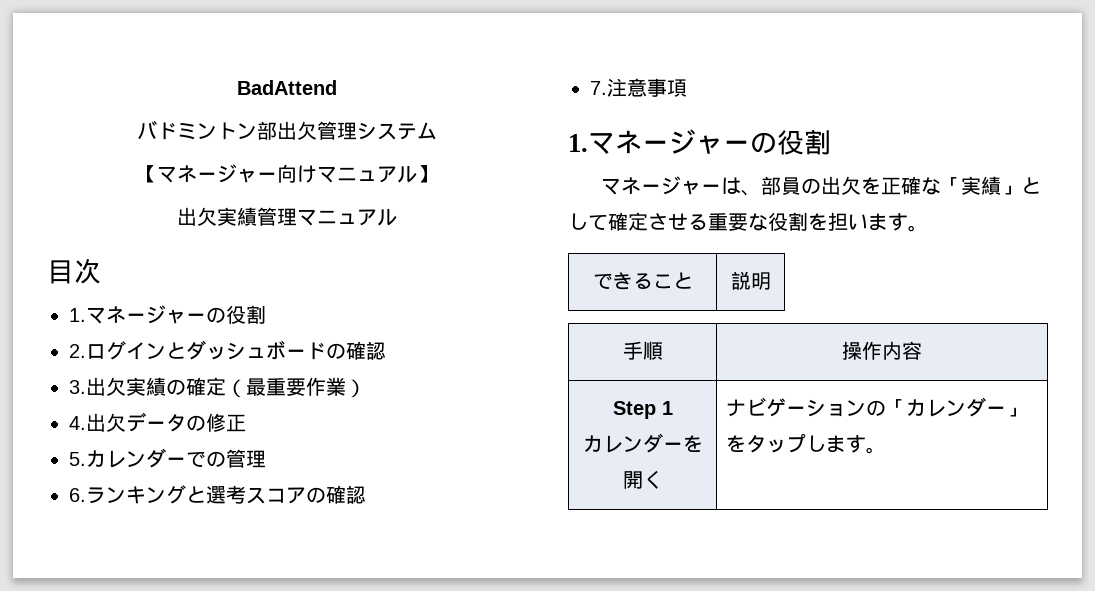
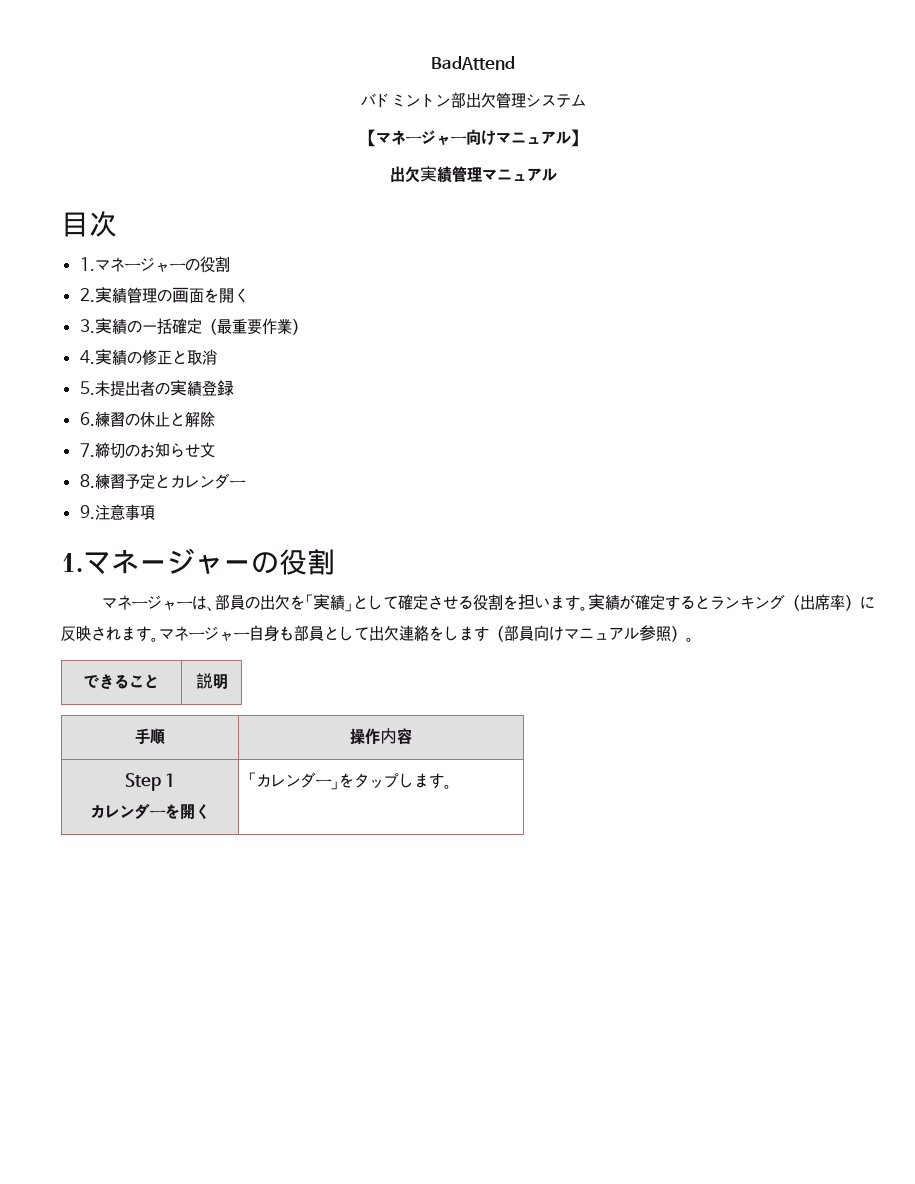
[86,340,386,360] ログインとダッシュボードの確認 -> [94,287,249,304] 実績管理の画面を開く
[86,377,186,396] 出欠実績の -> [94,318,172,334] 実績の一括
[86,412,186,432] 出欠データ -> [94,349,127,365] 実績
(246, 423) none -> [171,349,217,365] と取消
[86,448,266,468] [69,485,366,504] [590,81,607,95] カレンダーでの管理 // 6.ランキングと選考スコアの確認 // 7. -> [94,380,234,397] [79,411,215,428] [79,442,215,458] [79,473,246,489] [79,505,95,519] 未提出者の実績登録 // 6.練習の休止と解除 // 7.締切のお知らせ文 // 8.練習予定とカレンダー // 9.
[880,176,941,195] 正確な -> (305, 602) none
[708,213,768,231] 重要な -> (473, 602) none
(928, 228) none -> [587,594,875,611] [61,625,694,642] 実績が確定するとランキング（出席率）に反映されます。マネージャー自身も部員として出欠連絡をします（部員向けマニュアル参照）。
[725,397,886,417] ナビゲーションの -> (210, 811) none

